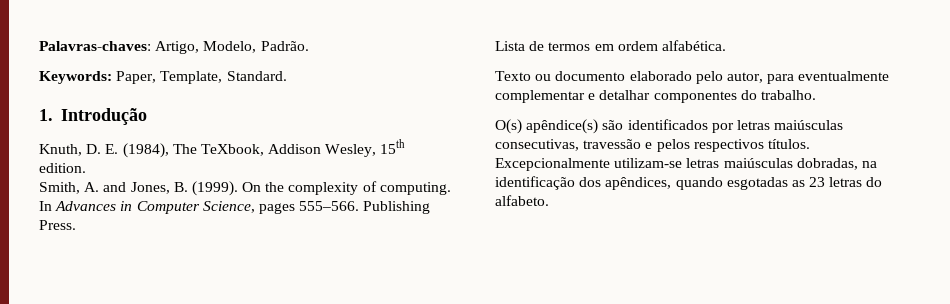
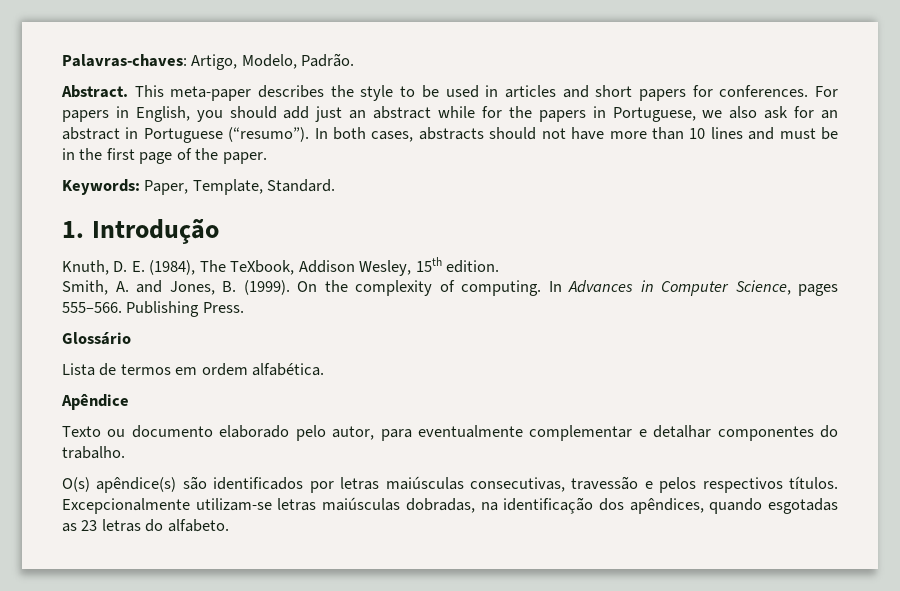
(309, 46) none -> [61,85,838,101] [62,106,839,122] [62,127,838,143] [62,148,267,164] // Abstract. This meta-paper describes the style to be used in articles and short papers for conferences. For papers in English, you should add just an abstract while for the papers in Portuguese, we also ask for an abstract in Portuguese (“resumo”). In both cases, abstracts should not have more than 10 lines and must be in the first page of the paper.
(76, 225) none -> [62,332,131,345] // Glossário
(726, 45) none -> [61,393,129,410] // Apêndice

